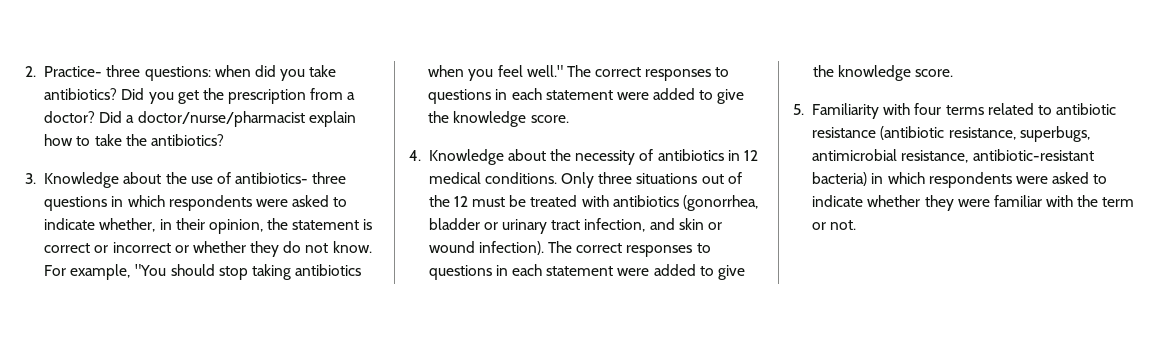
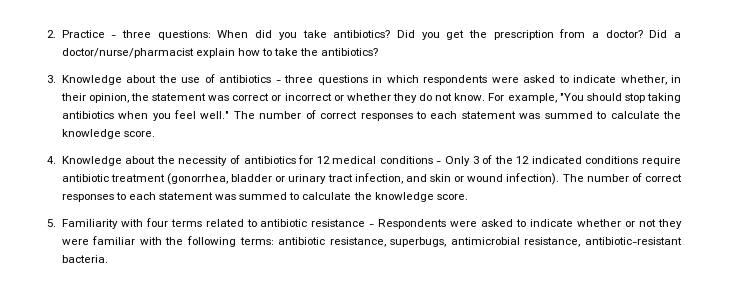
[44,66,103,77] Practice- -> [61,30,117,38] Practice -
[214,65,251,77] when -> [217,30,249,38] When
[235,172,309,184] antibiotics- -> [219,75,281,83] antibiotics -
[363,219,373,230] is -> [208,95,230,101] was
[595,67,730,81] [428,88,745,104] correct responses to questions in each statement were added to give -> [259,110,660,121] number of correct responses to each statement was summed to calculate
[727,150,740,161] in -> [298,155,314,164] for
[484,172,742,188] [428,195,679,207] conditions. Only three situations out of the 12 must be treated with antibiotics -> [379,155,682,166] [61,174,165,182] conditions - Only 3 of the 12 indicated conditions require antibiotic treatment
[576,243,711,257] [428,264,746,280] correct responses to questions in each statement were added to give -> [586,173,682,182] [61,192,352,202] number of correct responses to each statement was summed to calculate
[880,126,945,140] (antibiotic -> [369,219,682,229] [61,236,326,247] - Respondents were asked to indicate whether or not they were familiar with the following terms: antibiotic
[812,172,1108,188] [812,195,1135,211] [812,220,857,230] bacteria) in which respondents were asked to indicate whether they were familiar with the term or not. -> [61,255,108,263] bacteria.

